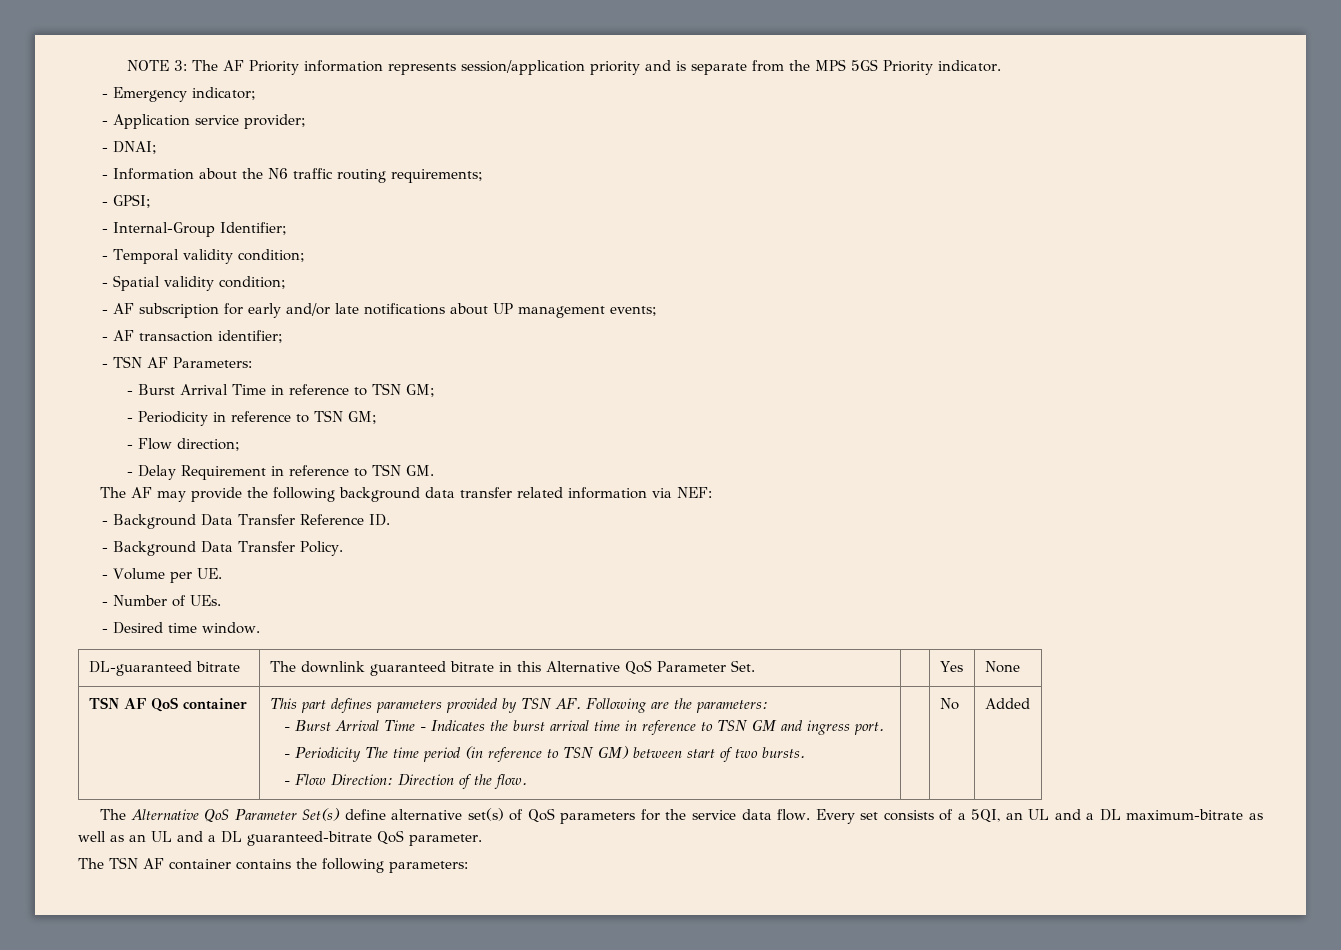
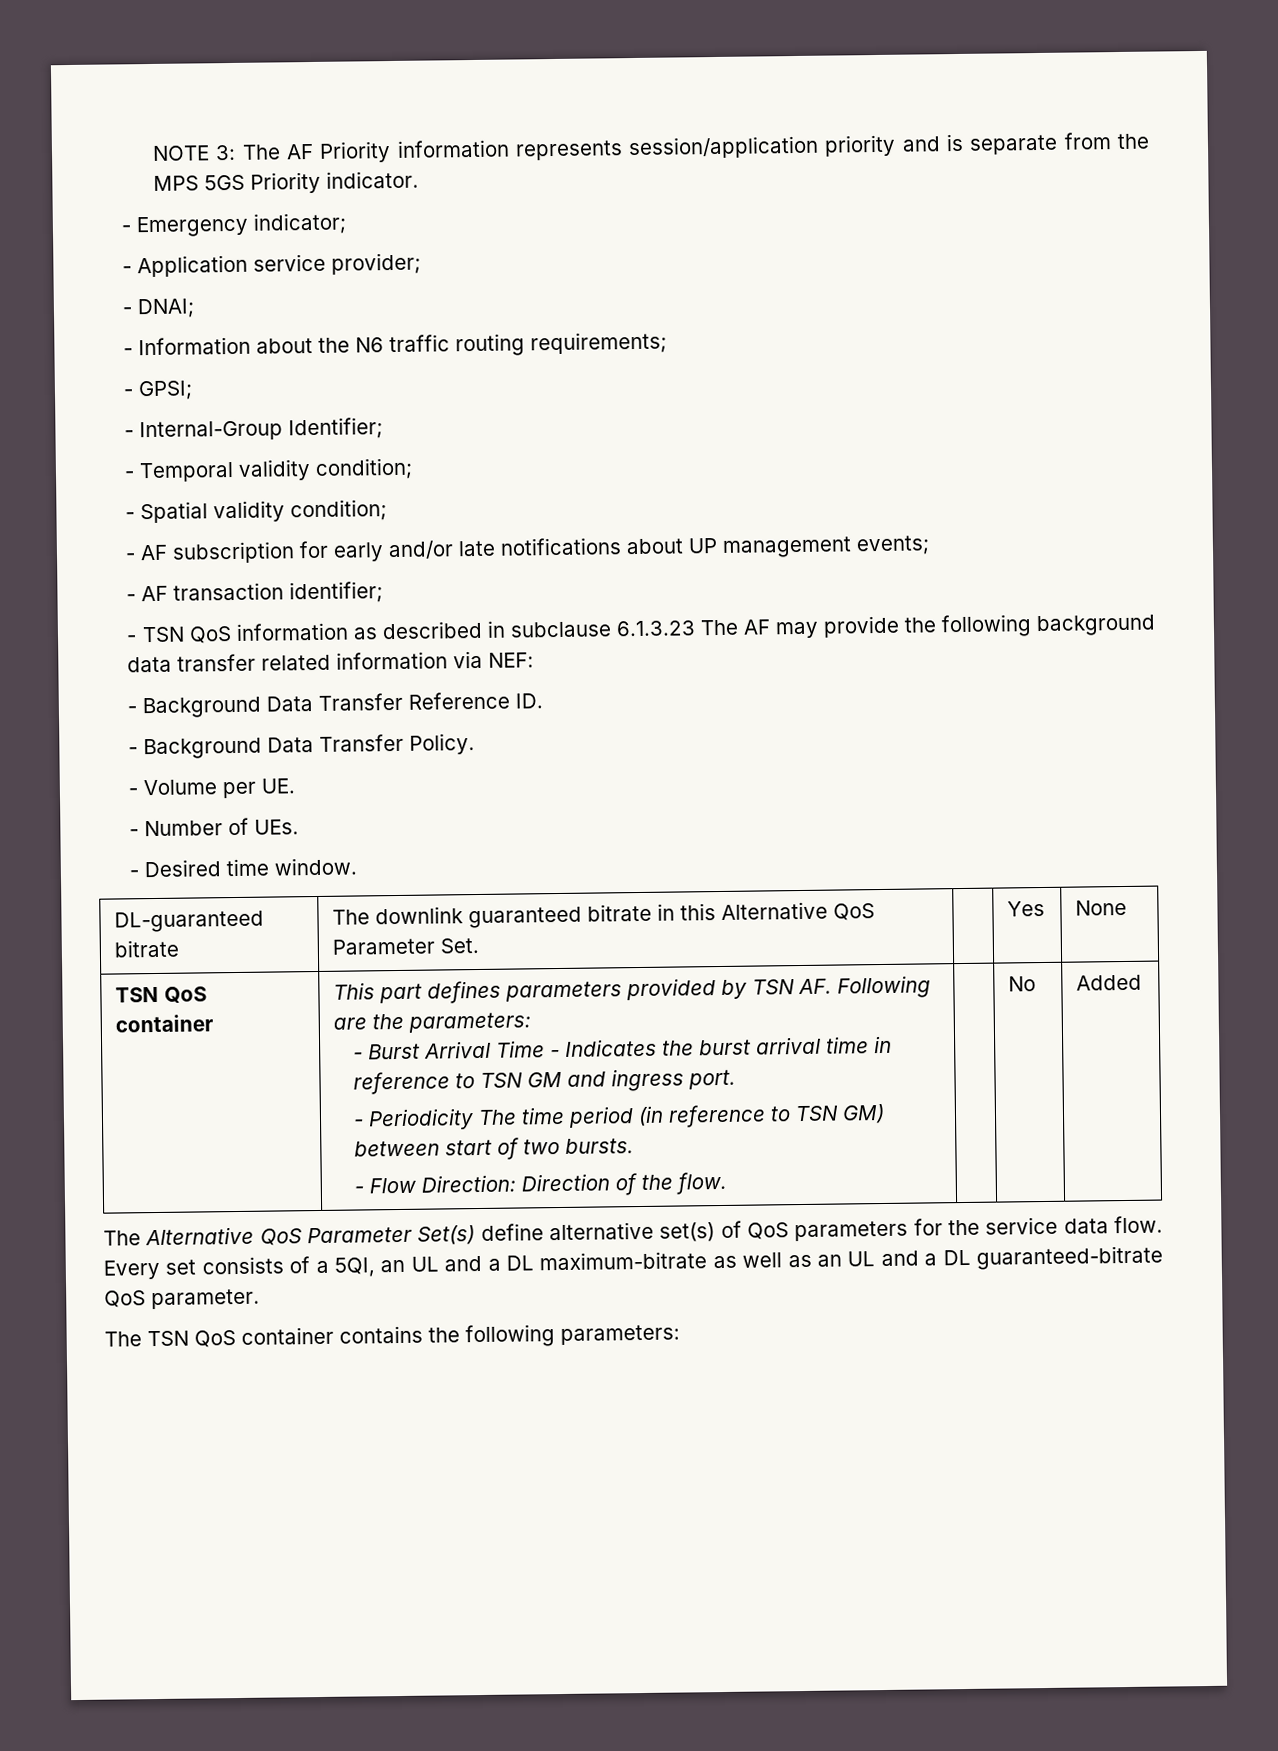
[147,357,253,368] [126,383,435,397] [126,410,377,426] [126,438,240,451] [126,464,434,480] AF Parameters: // - Burst Arrival Time in reference to TSN GM; // - Periodicity in reference to TSN GM; // - Flow direction; // - Delay Requirement in reference to TSN GM. // -> [188,620,696,644] QoS information as described in subclause 6.1.3.23
[123,698,146,709] AF -> (160, 994) none
[143,858,164,869] AF -> [194,1330,236,1348] QoS

